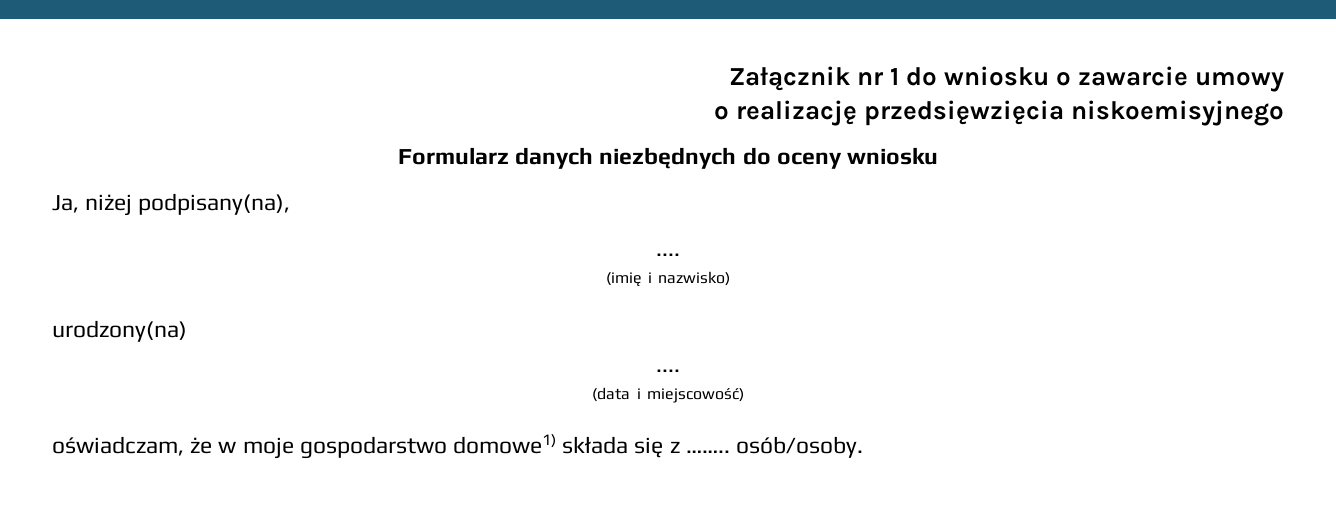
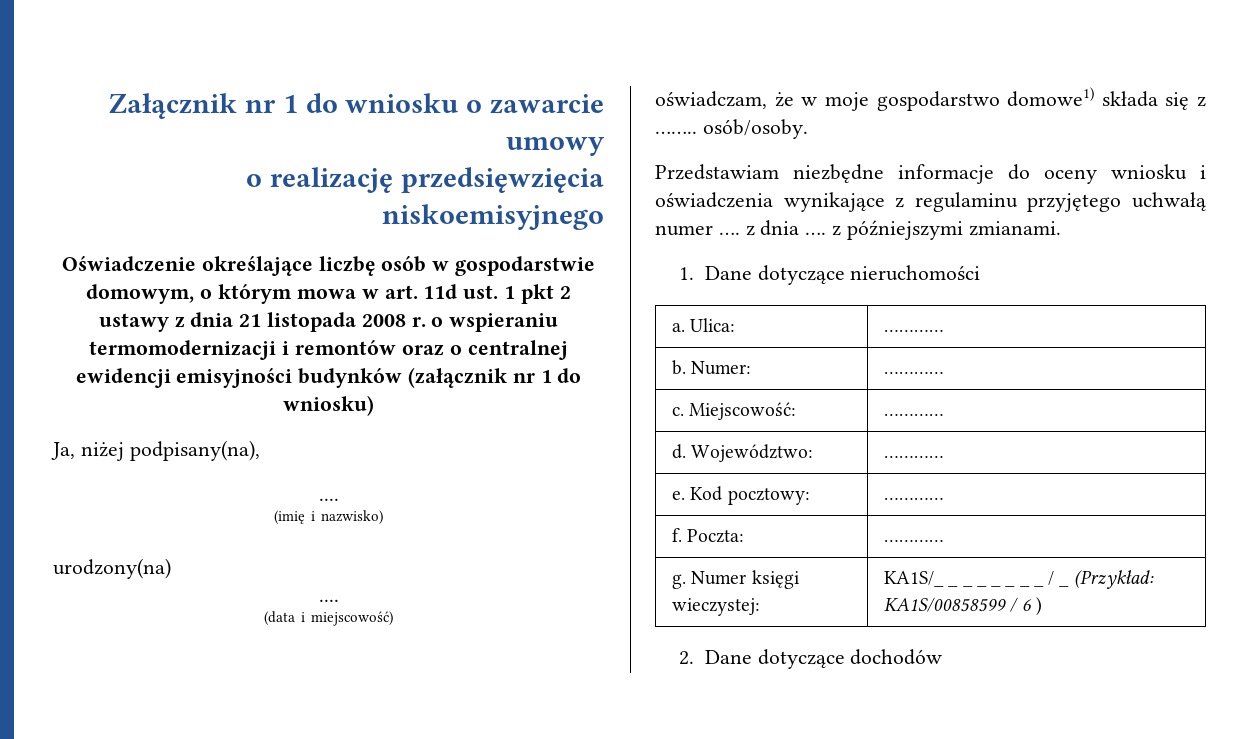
[397,147,939,169] Formularz danych niezbędnych do oceny wniosku -> [61,256,596,276] [86,284,571,304] [98,312,559,332] [89,340,568,360] [75,367,582,388] [283,395,374,416] Oświadczenie określające liczbę osób w gospodarstwie domowym, o którym mowa w art. 11d ust. 1 pkt 2 ustawy z dnia 21 listopada 2008 r. o wspieraniu termomodernizacji i remontów oraz o centralnej ewidencji emisyjności budynków (załącznik nr 1 do wniosku)
(864, 447) none -> [655,164,1206,184] [655,192,1206,212] [655,220,1061,240] [678,265,981,285] [671,318,736,332] [883,329,944,332] [671,360,752,375] [883,371,944,374] [671,402,797,420] [883,413,944,416] [671,444,814,462] [883,455,944,458] [671,486,810,505] [883,497,944,500] [671,528,745,543] [883,539,944,542] [671,570,800,589] [671,598,760,616] [883,570,1154,589] [883,597,1042,615] [678,649,943,669] // Przedstawiam niezbędne informacje do oceny wniosku i oświadczenia wynikające z regulaminu przyjętego uchwałą numer …. z dnia …. z późniejszymi zmianami. // 1. Dane dotyczące nieruchomości // a. Ulica: | ………… // b. Numer: | ………… // c. Miejscowość: | ………… // d. Województwo: | ………… // e. Kod pocztowy: | ………… // f. Poczta: | ………… // g. Numer księgi wieczystej: | KA1S/_ _ _ _ _ _ _ _ / _ (Przykład: KA1S/00858599 / 6 ) // 2. Dane dotyczące dochodów

